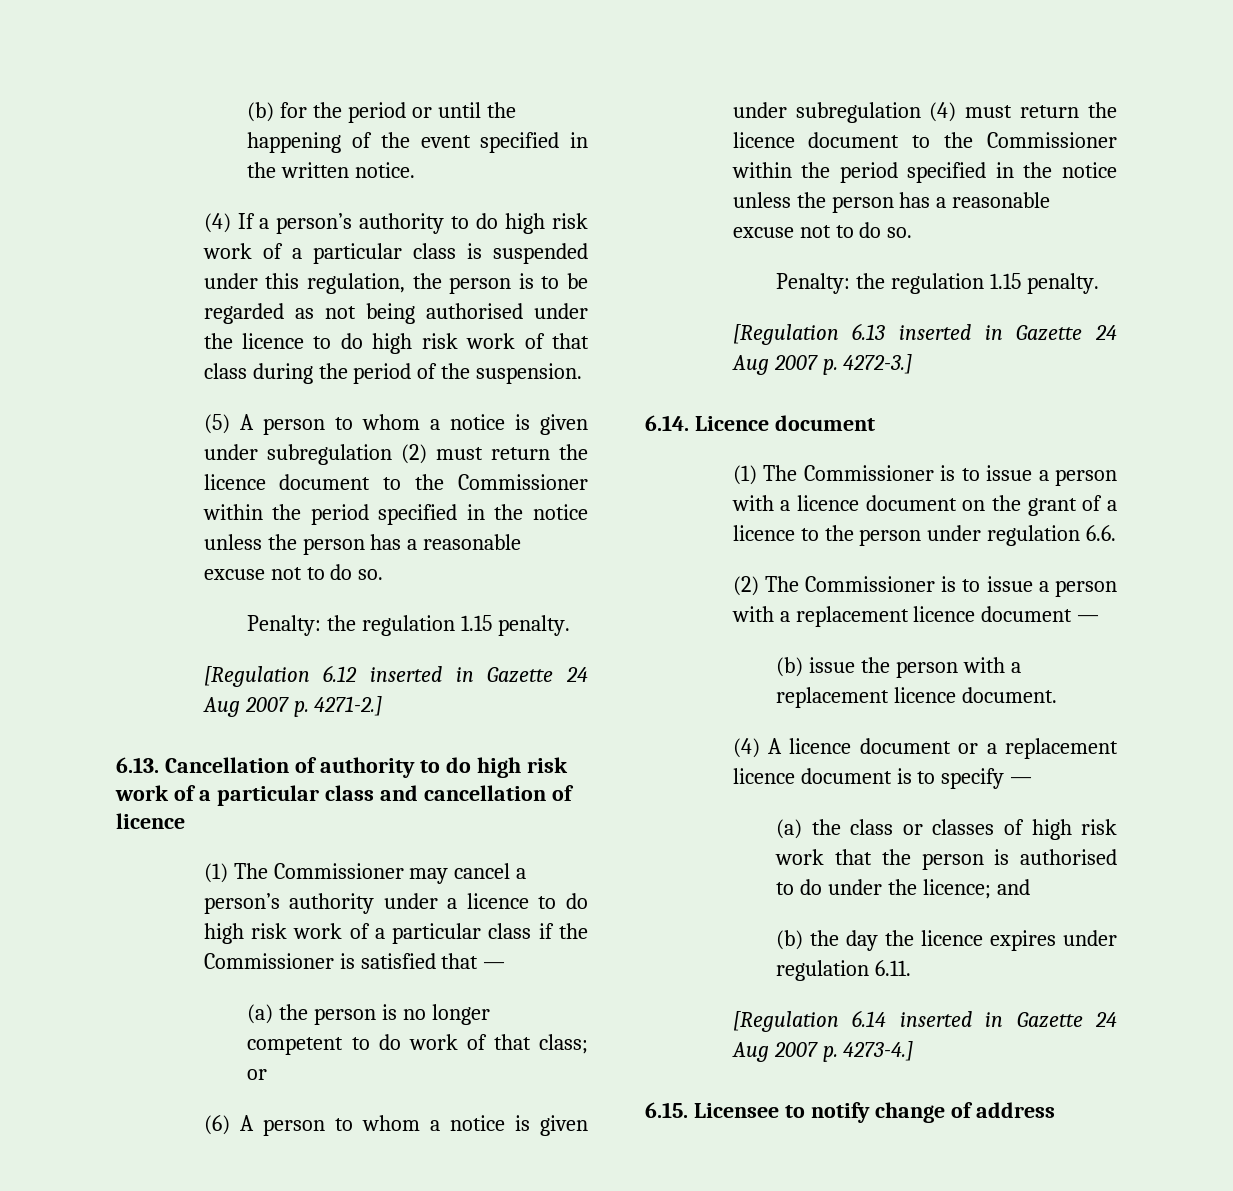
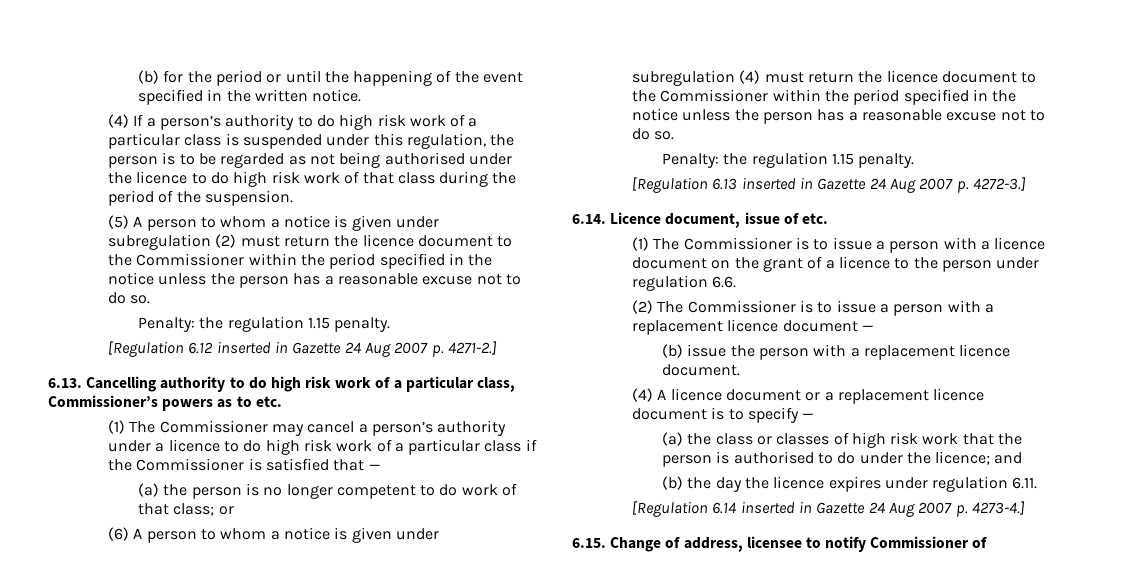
[164,757,568,778] [115,785,574,806] [116,813,185,829] Cancellation of authority to do high risk work of a particular class and cancellation of licence -> [86,376,516,392] [48,395,282,411] Cancelling authority to do high risk work of a particular class, Commissioner’s powers as to etc.
[774,415,875,431] document -> [665,212,828,228] document, issue of etc.
[693,1102,1055,1123] Licensee to notify change of address -> [610,536,988,552] Change of address, licensee to notify Commissioner of

